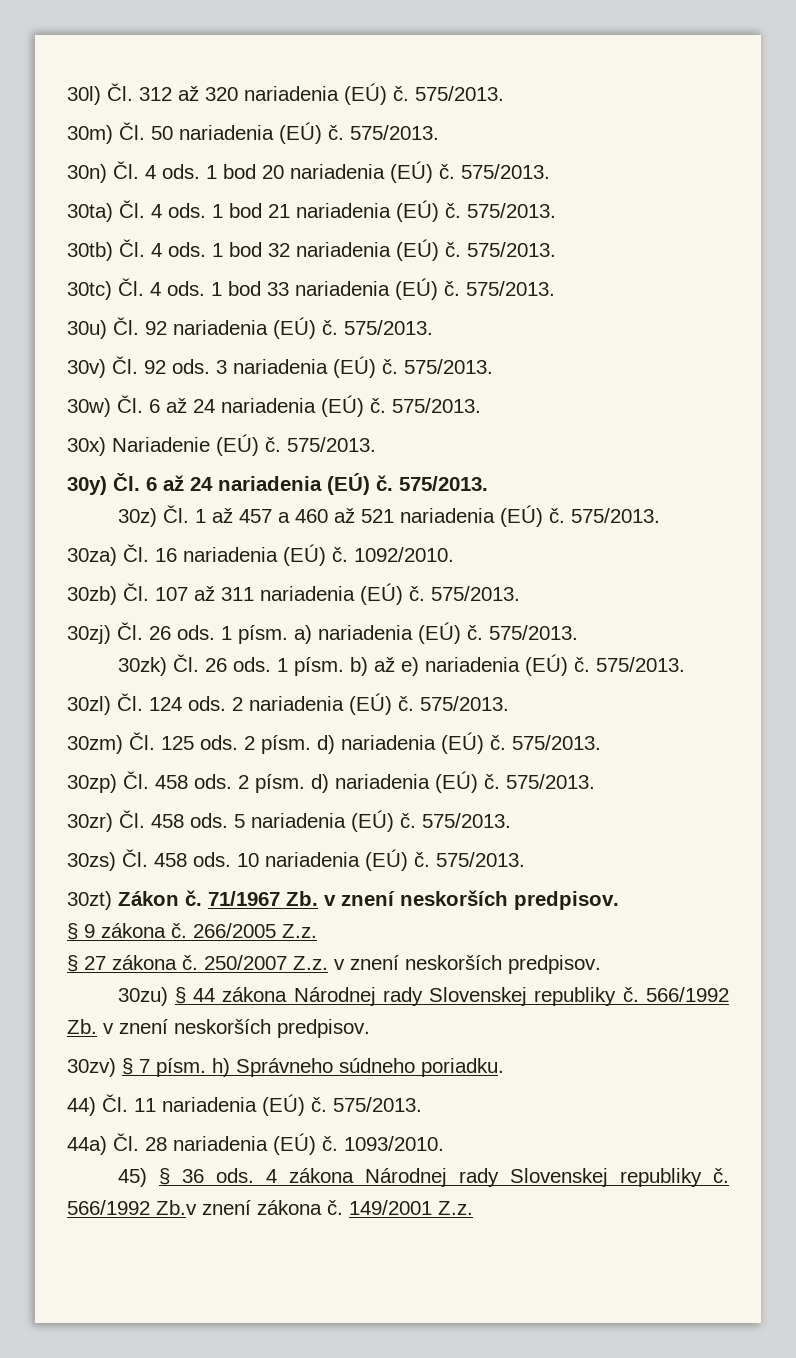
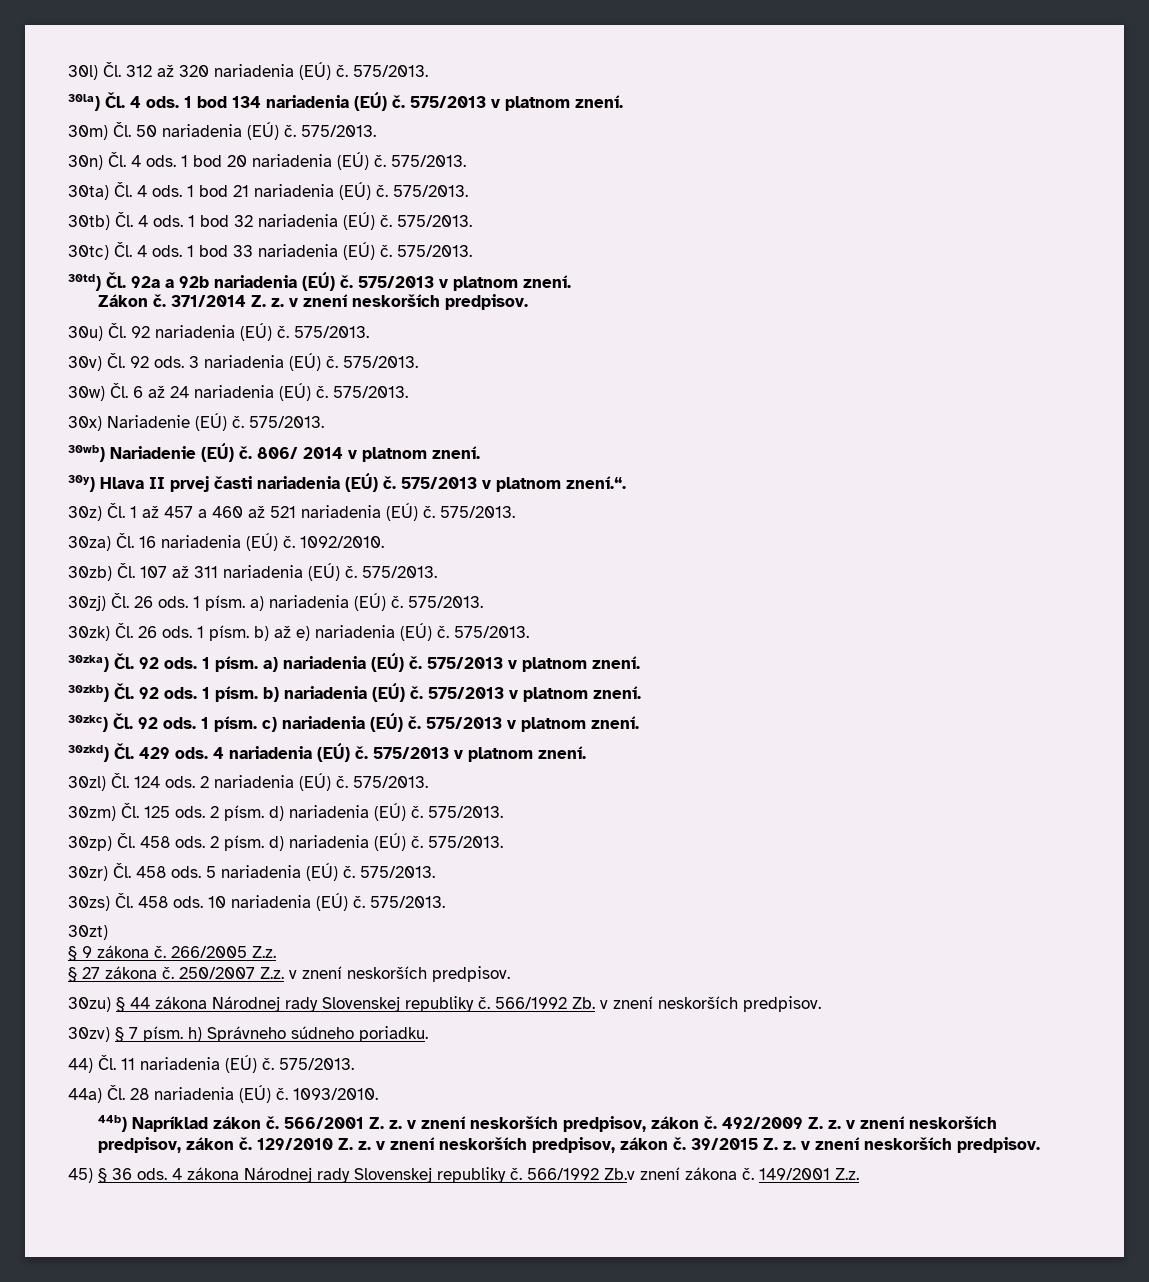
(504, 93) none -> [68,92,623,111] // 30la) Čl. 4 ods. 1 bod 134 nariadenia (EÚ) č. 575/2013 v platnom znení.
(555, 288) none -> [68,272,571,291] [98,294,529,310] // 30td) Čl. 92a a 92b nariadenia (EÚ) č. 575/2013 v platnom znení. // Zákon č. 371/2014 Z. z. v znení neskorších predpisov.
[67,473,488,495] 30y) Čl. 6 až 24 nariadenia (EÚ) č. 575/2013. -> [68,443,480,462] [68,473,626,492] 30wb) Nariadenie (EÚ) č. 806/ 2014 v platnom znení. // 30y) Hlava II prvej časti nariadenia (EÚ) č. 575/2013 v platnom znení.“.
(685, 664) none -> [68,653,640,672] [68,683,641,702] [68,713,639,732] [68,743,586,762] // 30zka) Čl. 92 ods. 1 písm. a) nariadenia (EÚ) č. 575/2013 v platnom znení. // 30zkb) Čl. 92 ods. 1 písm. b) nariadenia (EÚ) č. 575/2013 v platnom znení. // 30zkc) Čl. 92 ods. 1 písm. c) nariadenia (EÚ) č. 575/2013 v platnom znení. // 30zkd) Čl. 429 ods. 4 nariadenia (EÚ) č. 575/2013 v platnom znení.
[118,890,619,910] Zákon č. 71/1967 Zb. v znení neskorších predpisov. -> (108, 932) none
(444, 1143) none -> [98,1115,998,1132] [98,1137,1041,1153] // 44b) Napríklad zákon č. 566/2001 Z. z. v znení neskorších predpisov, zákon č. 492/2009 Z. z. v znení neskorších predpisov, zákon č. 129/2010 Z. z. v znení neskorších predpisov, zákon č. 39/2015 Z. z. v znení neskorších predpisov.

